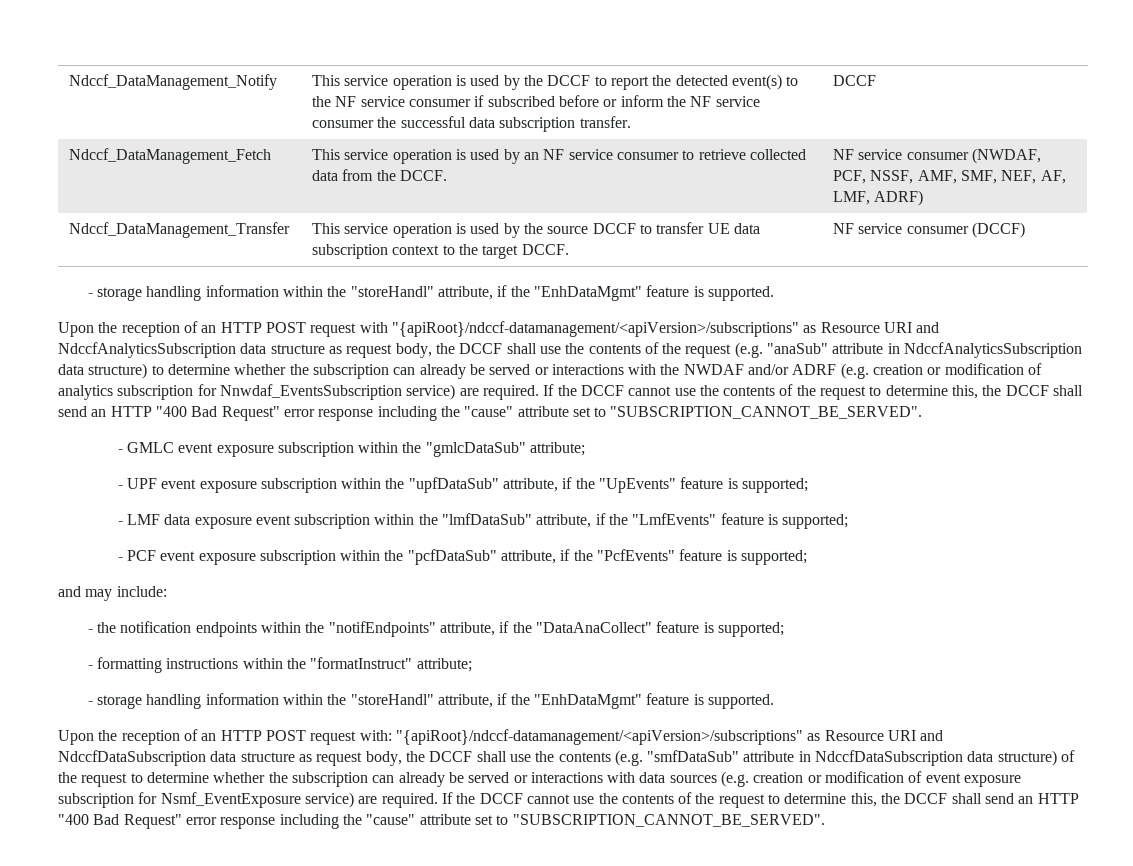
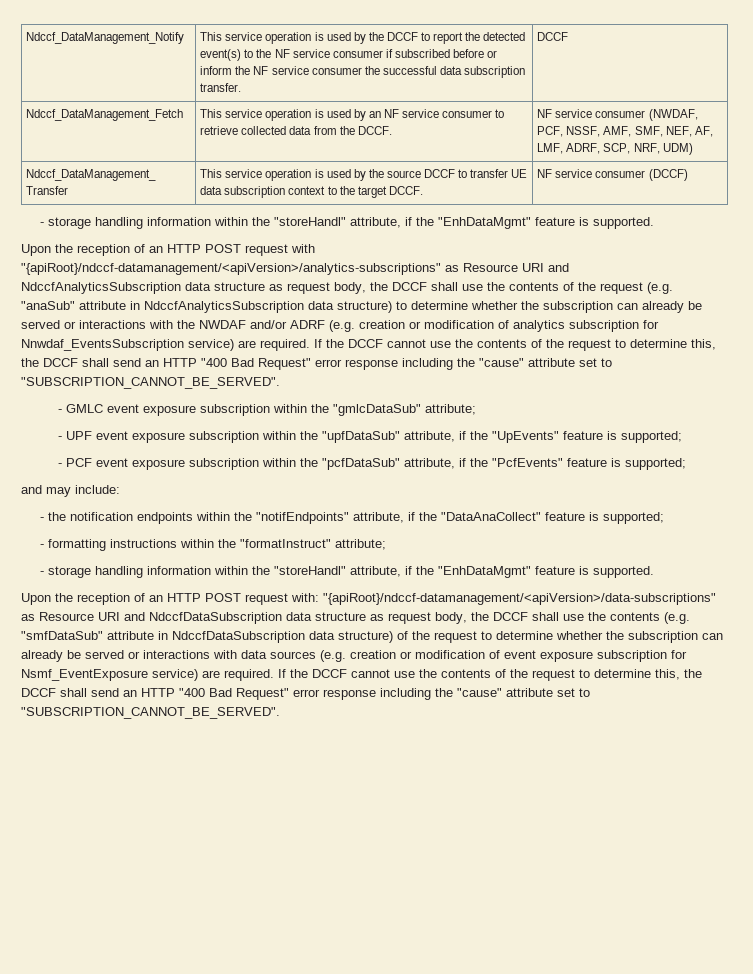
[874,190,924,206] ADRF) -> [566,143,693,155] ADRF, SCP, NRF, UDM)
[391,321,799,337] "{apiRoot}/ndccf-datamanagement/<apiVersion>/subscriptions" -> [21,263,441,275] "{apiRoot}/ndccf-datamanagement/<apiVersion>/analytics-subscriptions"
[117,513,849,529] // - LMF data exposure event subscription within the "lmfDataSub" attribute, if the "LmfEvents" feature is supported; -> (683, 437) none
[395,729,803,745] "{apiRoot}/ndccf-datamanagement/<apiVersion>/subscriptions" -> [323,593,716,605] "{apiRoot}/ndccf-datamanagement/<apiVersion>/data-subscriptions"

